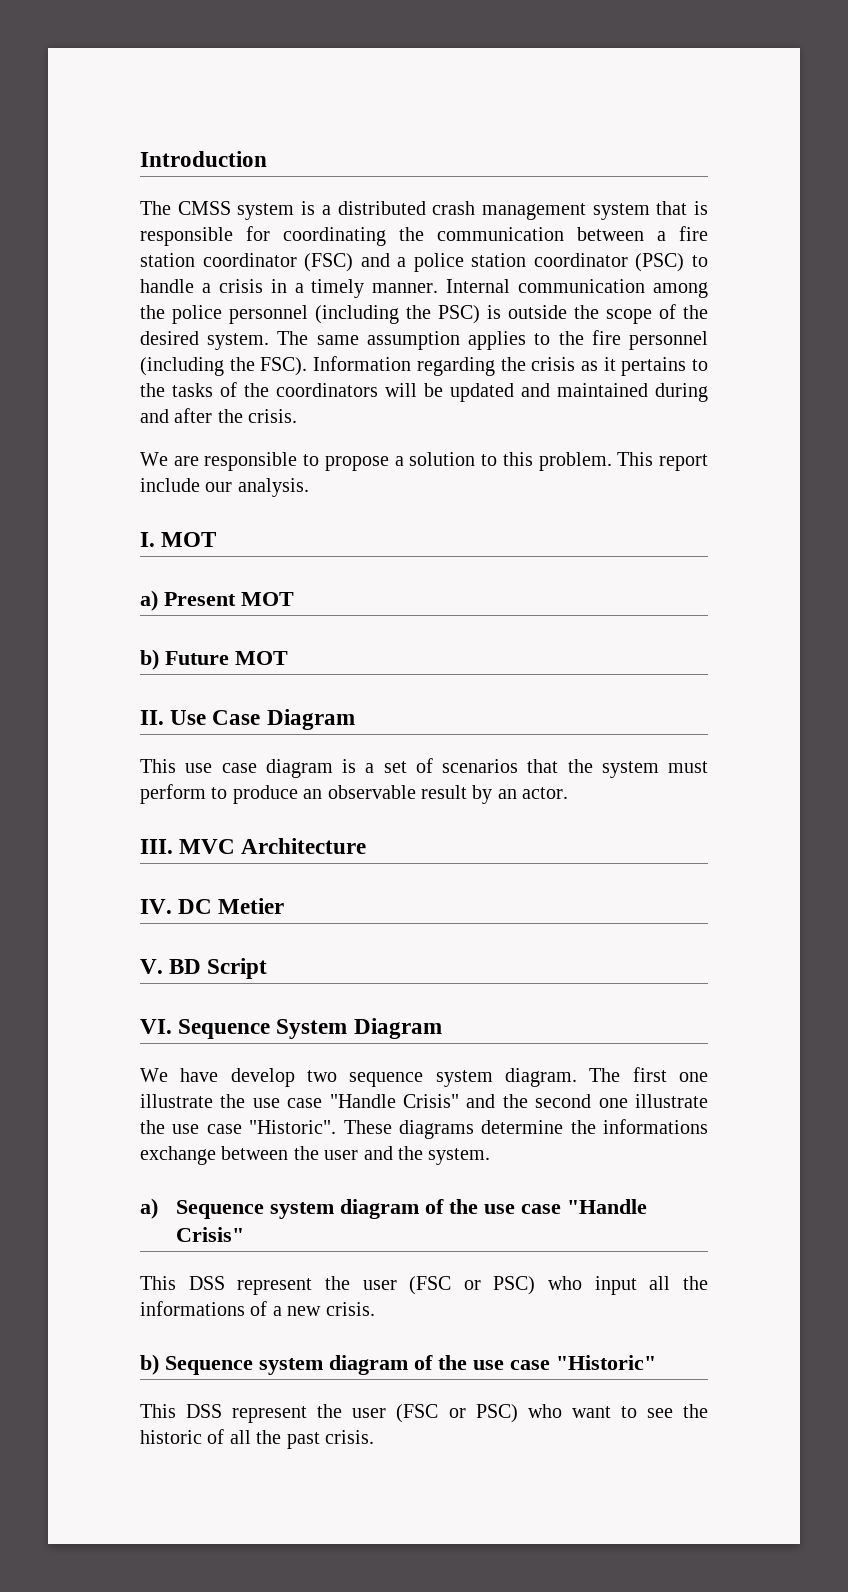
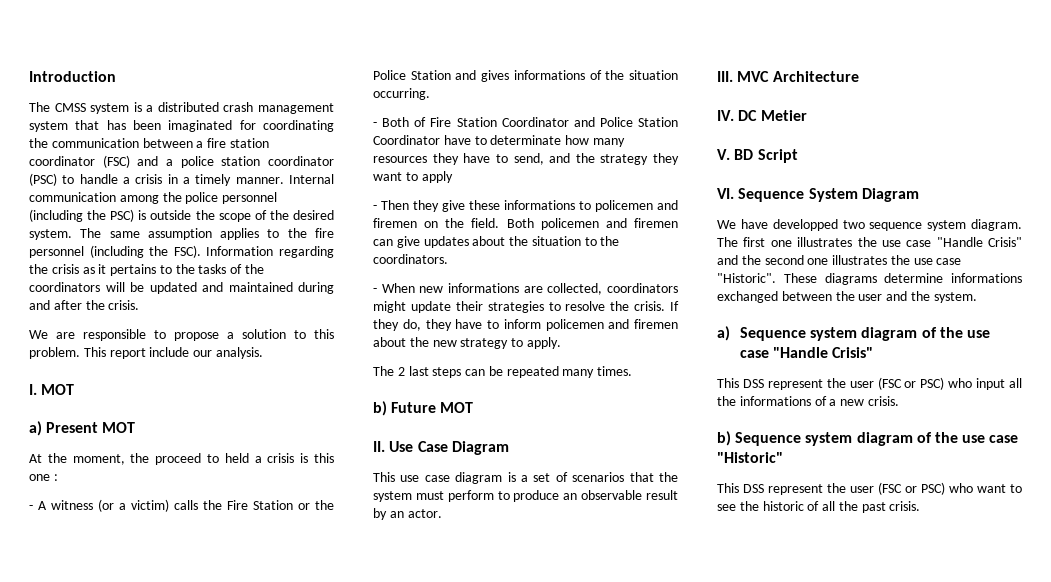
[694,201,708,215] [140,227,233,246] is responsible -> [106,120,233,132] has been imaginated
(294, 599) none -> [29,453,335,465] [29,474,58,481] [29,499,334,512] [373,70,678,82] [373,88,430,100] [373,117,678,127] [373,135,625,147] [373,153,679,165] [373,171,453,183] [373,200,678,212] [373,218,678,230] [373,236,620,248] [373,254,448,264] [373,283,678,295] [373,301,679,313] [373,319,678,331] [373,337,561,349] [373,366,633,378] // At the moment, the proceed to held a crisis is this one : // - A witness (or a victim) calls the Fire Station or the Police Station and gives informations of the situation occurring. // - Both of Fire Station Coordinator and Police Station Coordinator have to determinate how many resources they have to send, and the strategy they want to apply // - Then they give these informations to policemen and firemen on the field. Both policemen and firemen can give updates about the situation to the coordinators. // - When new informations are collected, coordinators might update their strategies to resolve the crisis. If they do, they have to inform policemen and firemen about the new strategy to apply. // The 2 last steps can be repeated many times.
[230,1068,295,1087] develop -> [772,219,838,231] developped
[140,1094,213,1108] illustrate -> [797,237,853,247] illustrates
[634,1094,708,1108] illustrate -> [832,255,888,265] illustrates
[570,1119,708,1134] [140,1146,216,1165] the informations exchange -> [951,273,1022,283] [717,291,778,303] informations exchanged

